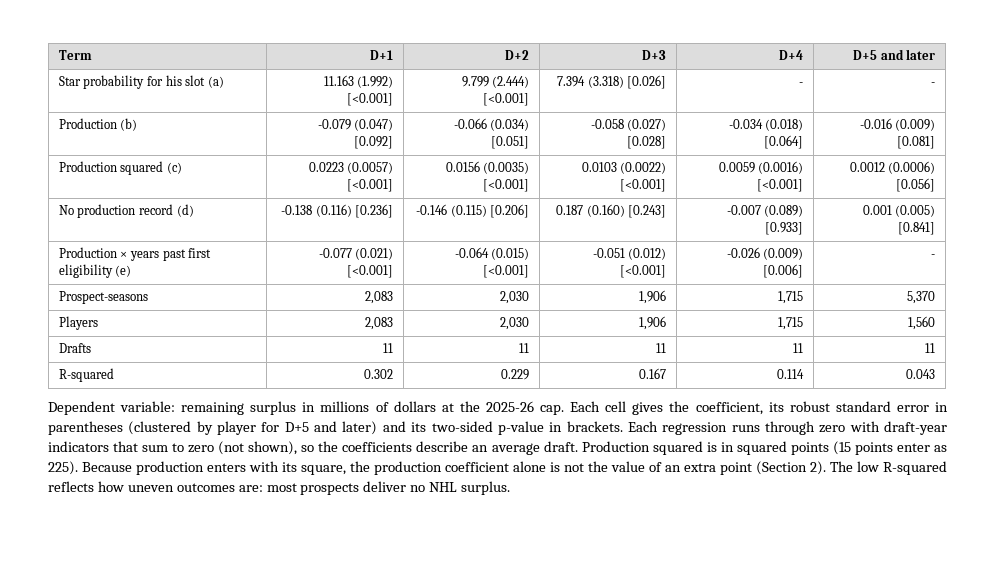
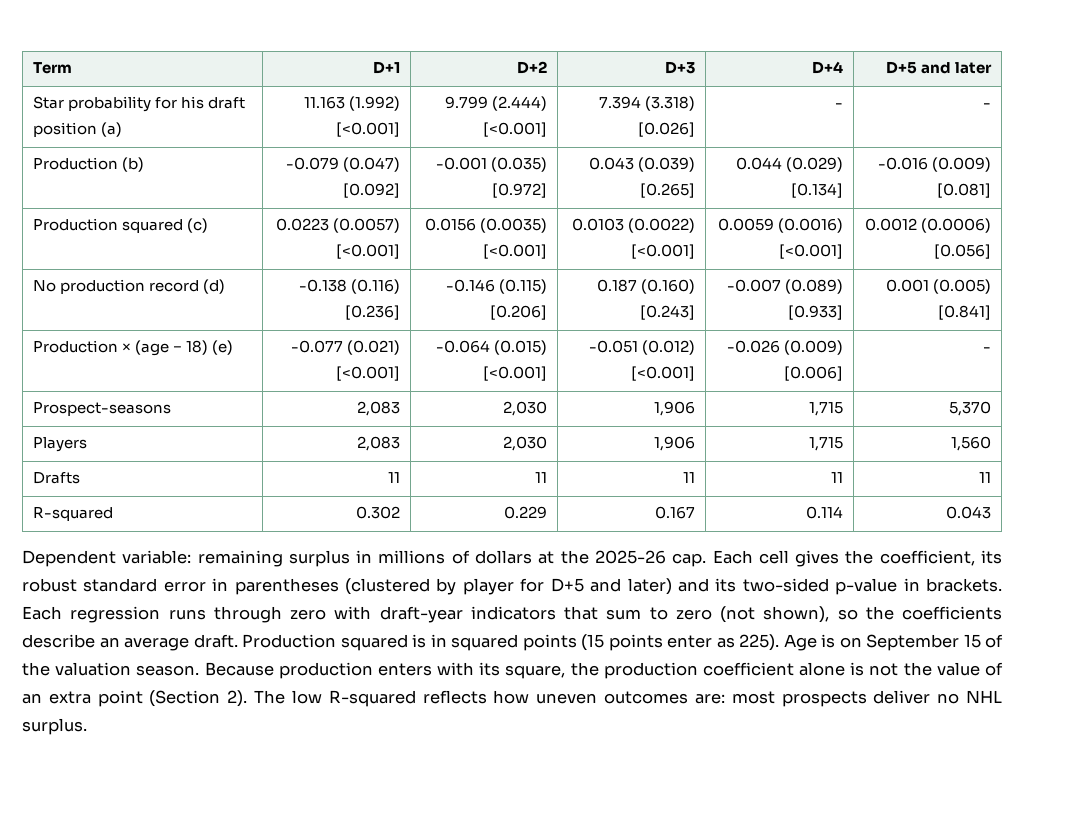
[185,75,206,86] slot -> [207,97,245,109] [32,122,97,137] draft position
[453,118,530,131] [491,136,530,149] [590,119,667,131] [627,136,667,149] [728,119,804,131] [764,135,804,149] -0.066 (0.034) [0.051] | -0.058 (0.027) [0.028] | -0.034 (0.018) [0.064] -> [436,157,548,172] [492,183,548,198] [589,157,696,172] [640,183,696,198] [736,157,844,172] [791,183,844,198] -0.001 (0.035) [0.972] | 0.043 (0.039) [0.265] | 0.044 (0.029) [0.134]
[129,248,212,261] [58,264,113,278] years past first eligibility -> [134,340,208,356] (age − 18)
(78, 468) none -> [783,634,1003,651] [22,662,200,676] Age is on September 15 of the valuation season.

